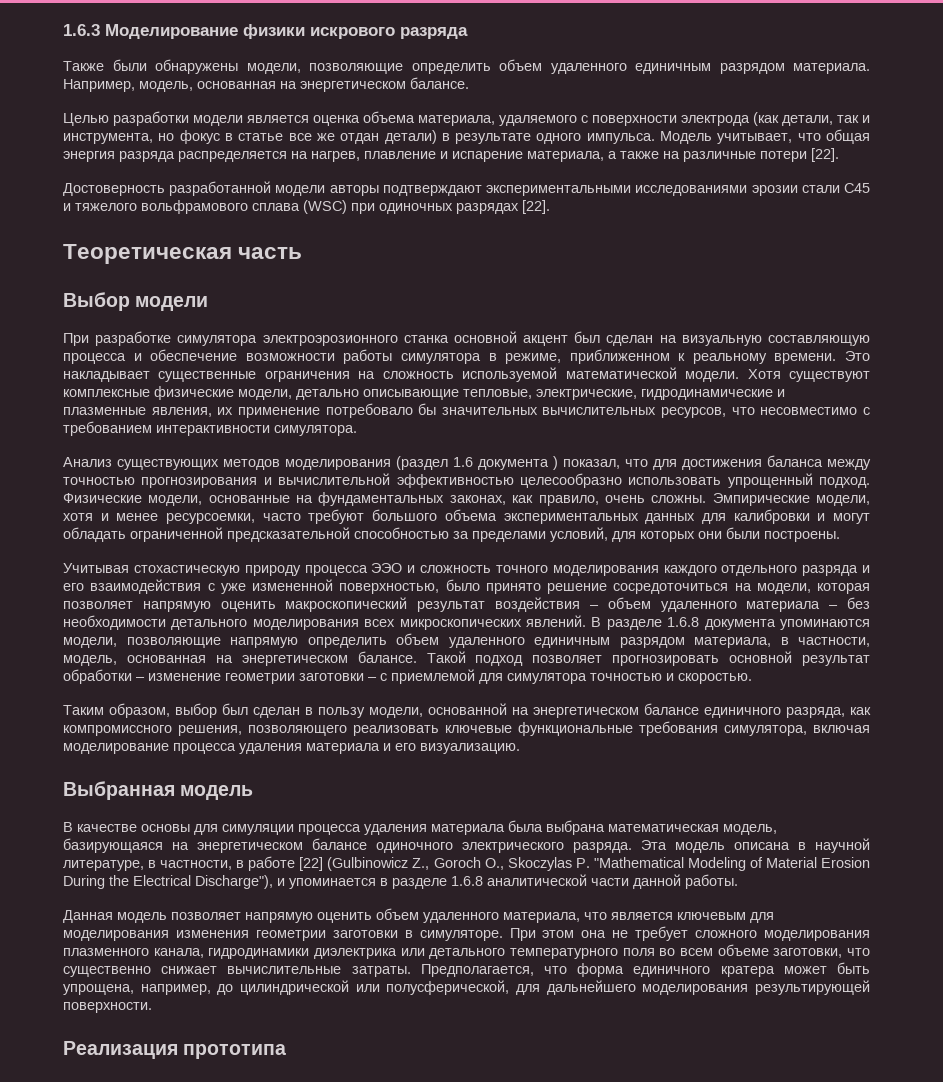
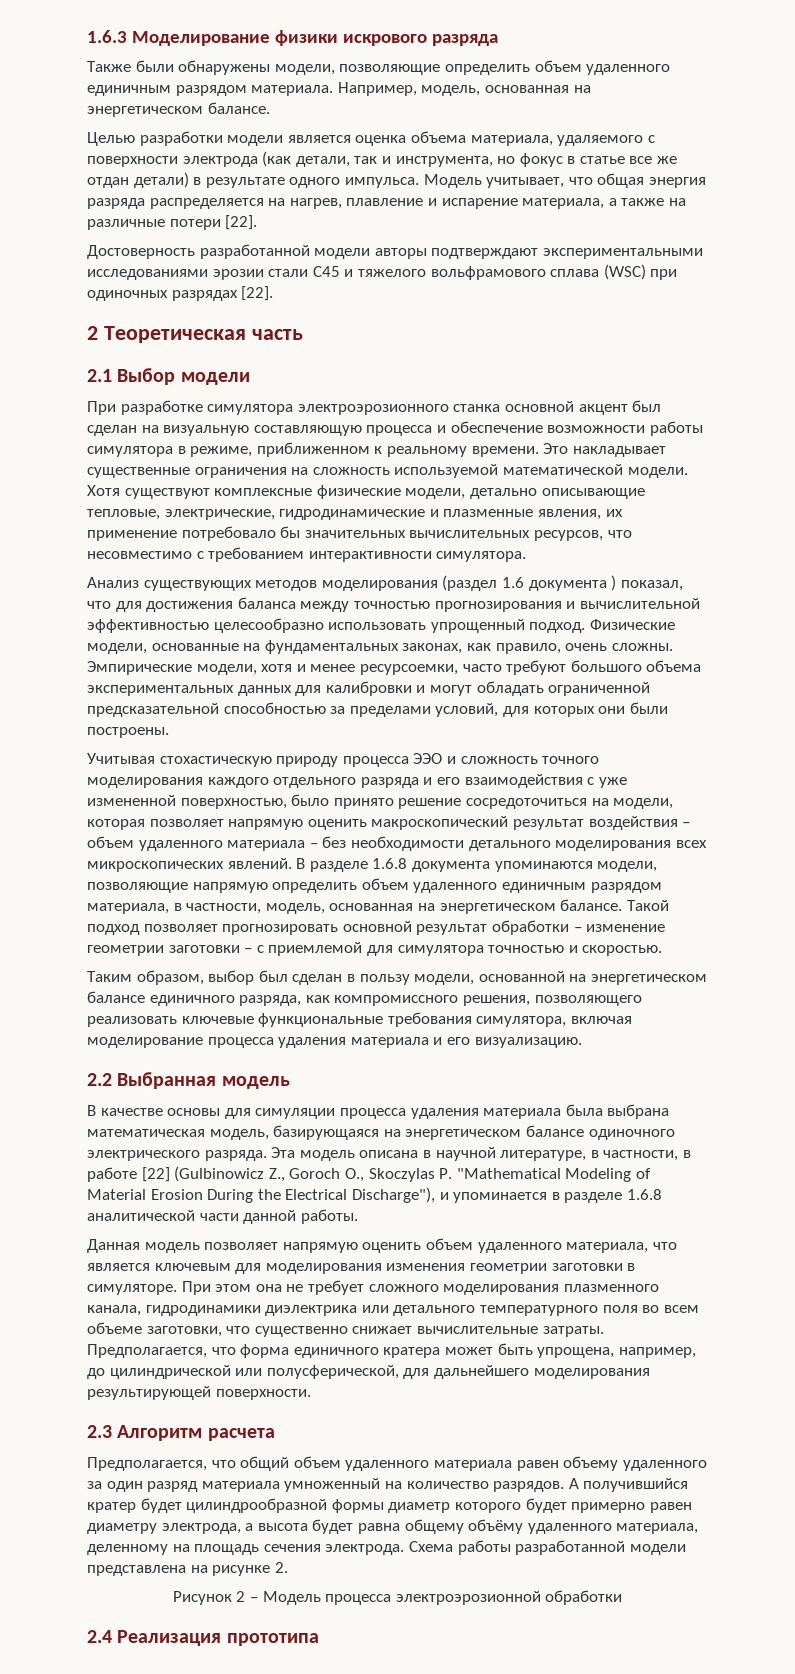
(550, 207) none -> [87,326,98,340] 2
(303, 253) none -> [87,369,112,382] 2.1
(520, 748) none -> [87,1073,112,1086] 2.2
(152, 1007) none -> [87,1425,275,1441] [87,1456,707,1471] [87,1478,689,1492] [87,1498,692,1513] [87,1519,699,1534] [87,1540,686,1555] [87,1562,288,1576] [172,1590,623,1605] [87,1630,112,1643] 2.3 Алгоритм расчета // Предполагается, что общий объем удаленного материала равен объему удаленного за один разряд материала умноженный на количество разрядов. А получившийся кратер будет цилиндрообразной формы диаметр которого будет примерно равен диаметру электрода, а высота будет равна общему объёму удаленного материала, деленному на площадь сечения электрода. Схема работы разработанной модели представлена на рисунке 2. // Рисунок 2 – Модель процесса электроэрозионной обработки // 2.4

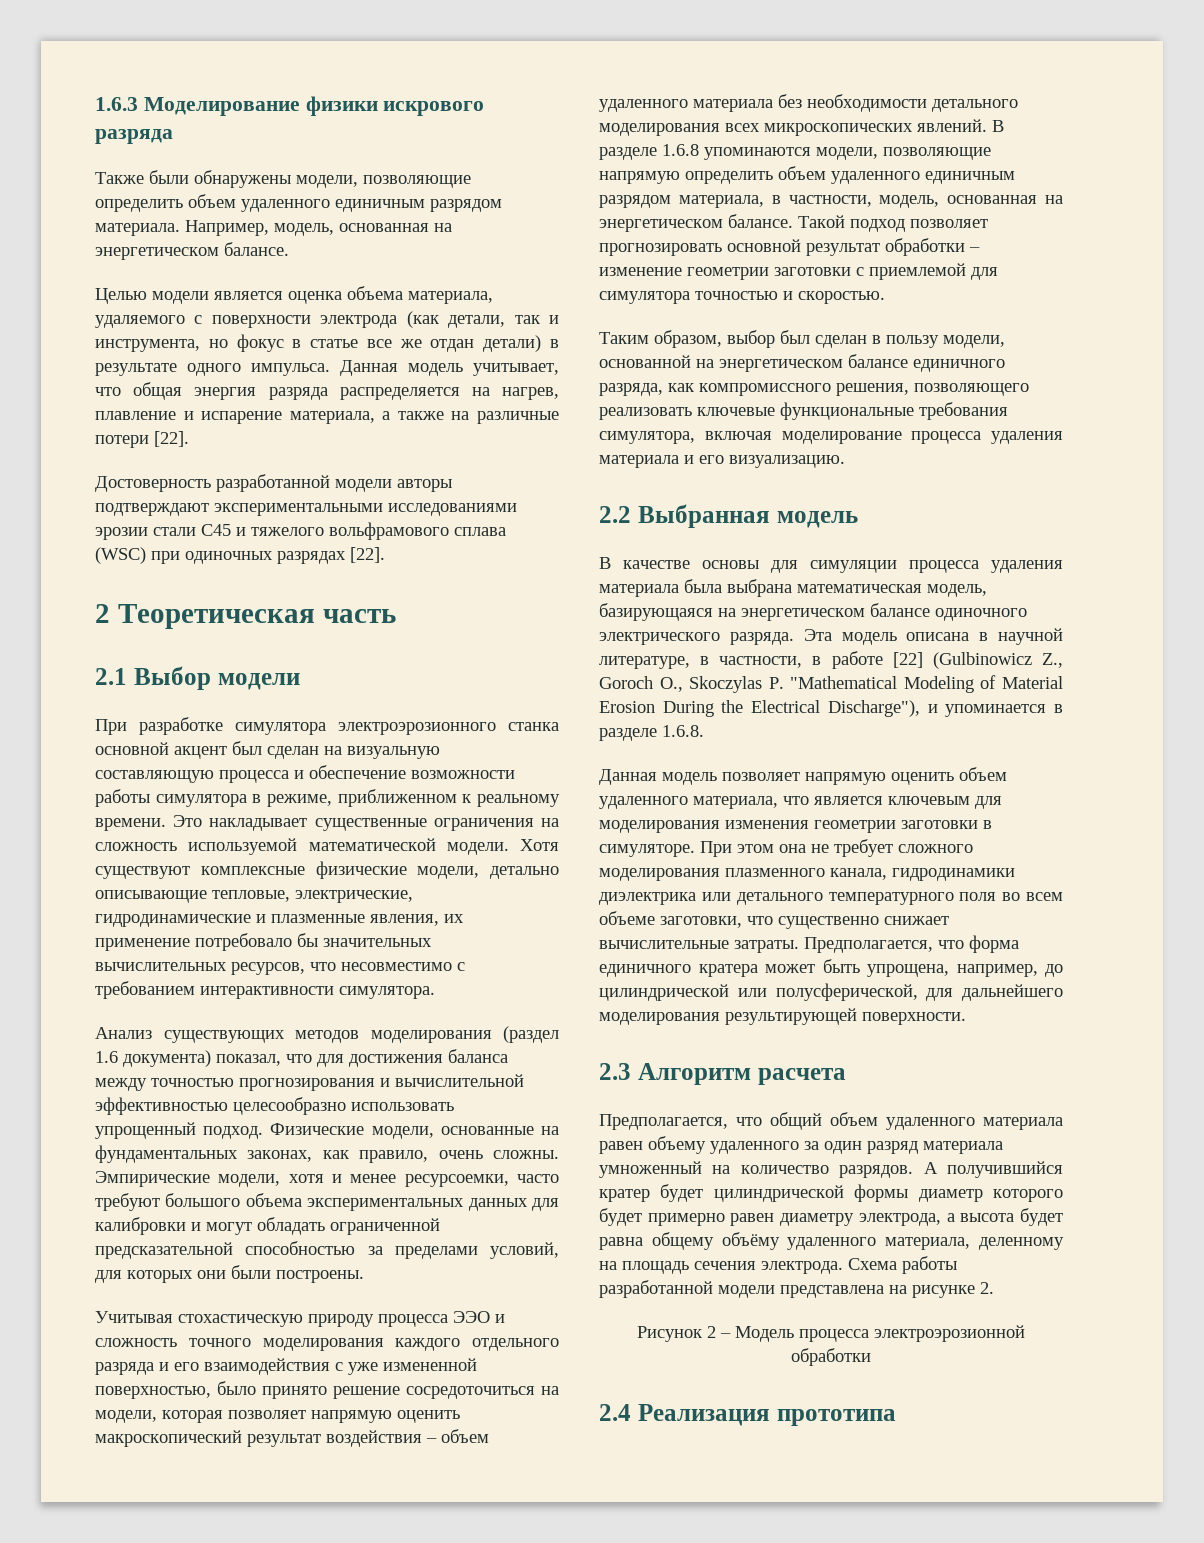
[139,131,223,146] разработки -> (147, 296) none
[423,174,482,188] Модель -> [340,360,463,376] Данная модель
[528,575,617,591] документа ) -> [123,1050,211,1067] документа)
[309,843,318,848] – -> (773, 105) none
[411,861,490,872] документа -> (699, 150) none
[244,948,253,953] – -> (851, 271) none
[626,1189,662,1200] [87,1209,358,1224] 1.6.8 аналитической части данной работы. -> [662,725,704,737] 1.6.8.
[186,1498,328,1513] цилиндрообразной -> [713,1185,844,1202] цилиндрической

